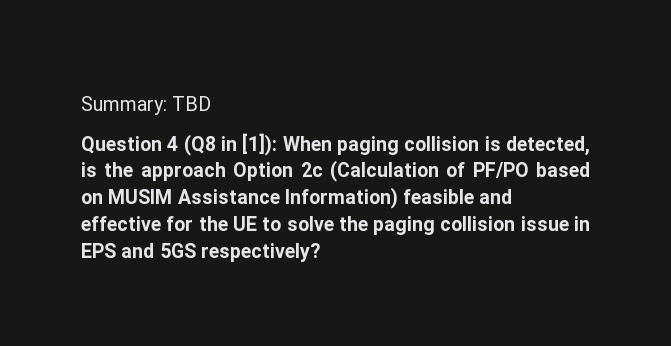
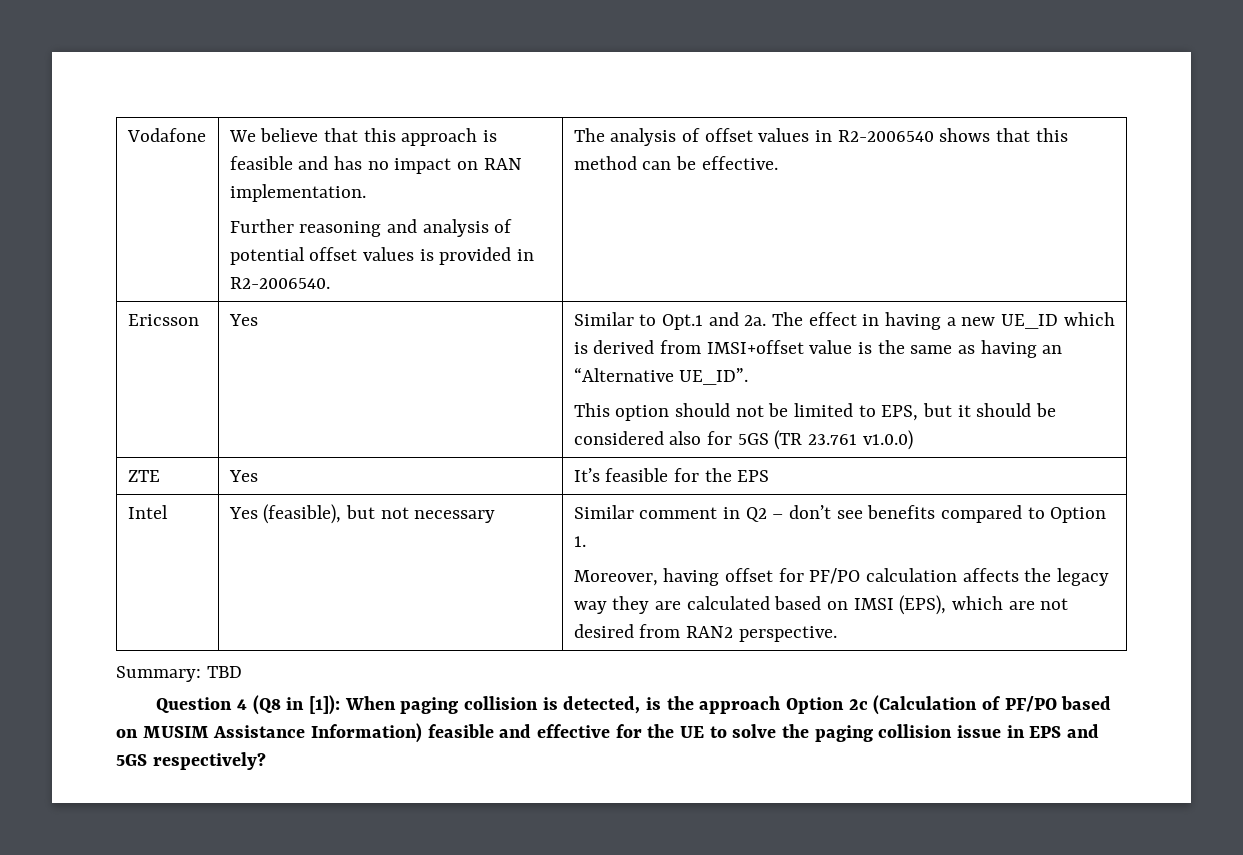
(81, 105) none -> [126,128,206,142] [228,128,497,146] [229,156,522,174] [229,184,366,202] [229,219,513,237] [229,247,534,265] [229,277,330,289] [573,128,1068,146] [573,156,778,170] [127,314,199,326] [228,314,258,326] [573,312,1115,330] [573,340,1063,358] [573,367,749,385] [573,403,1056,421] [573,430,913,450] [127,470,160,482] [228,470,258,482] [573,468,770,482] [127,505,168,519] [228,504,496,524] [573,505,1107,523] [573,536,586,547] [573,568,1109,586] [573,595,1069,615] [573,624,837,642] Vodafone | We believe that this approach is feasible and has no impact on RAN implementation. // Further reasoning and analysis of potential offset values is provided in R2-2006540. | The analysis of offset values in R2-2006540 shows that this method can be effective. // Ericsson | Yes | Similar to Opt.1 and 2a. The effect in having a new UE_ID which is derived from IMSI+offset value is the same as having an “Alternative UE_ID”. // This option should not be limited to EPS, but it should be considered also for 5GS (TR 23.761 v1.0.0) // ZTE | Yes | It’s feasible for the EPS // Intel | Yes (feasible), but not necessary | Similar comment in Q2 – don’t see benefits compared to Option 1. // Moreover, having offset for PF/PO calculation affects the legacy way they are calculated based on IMSI (EPS), which are not desired from RAN2 perspective. //

